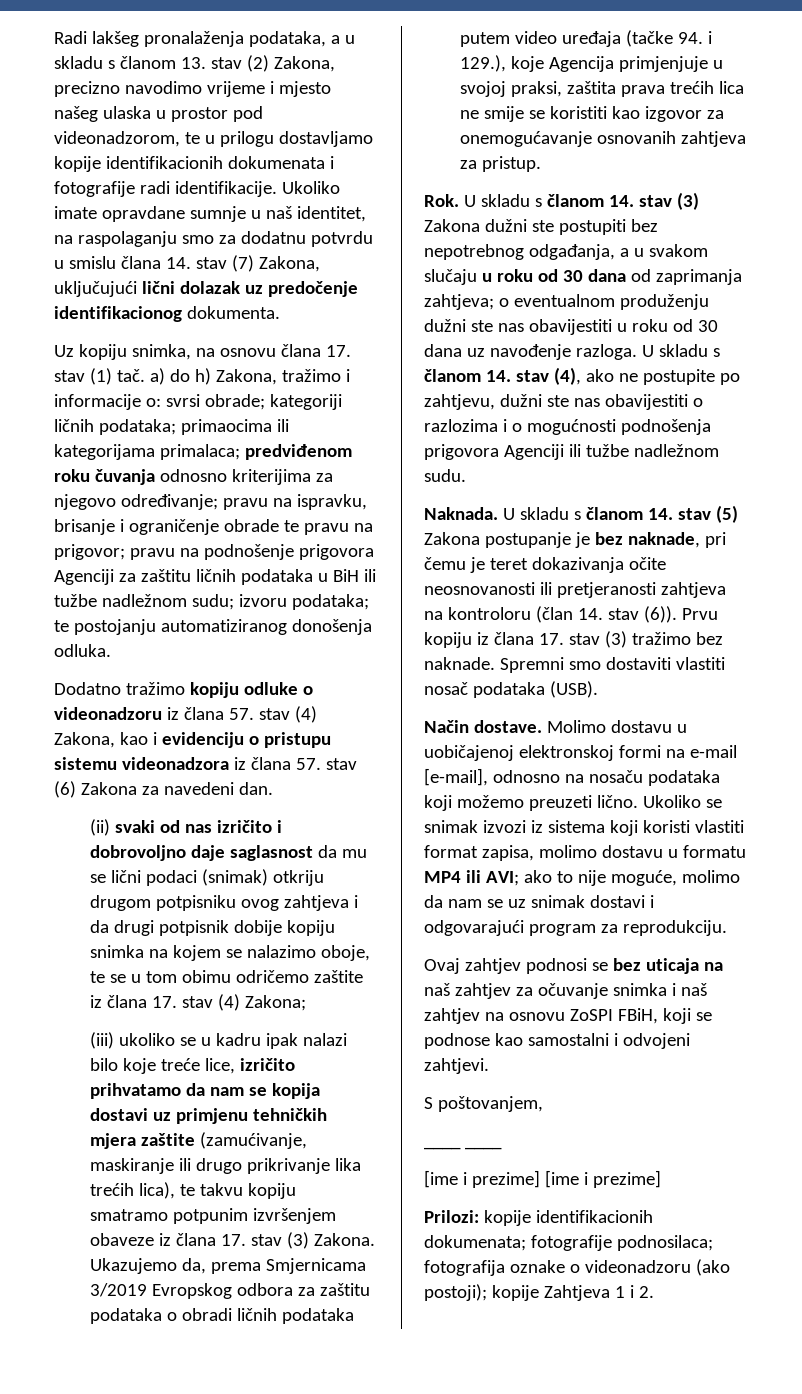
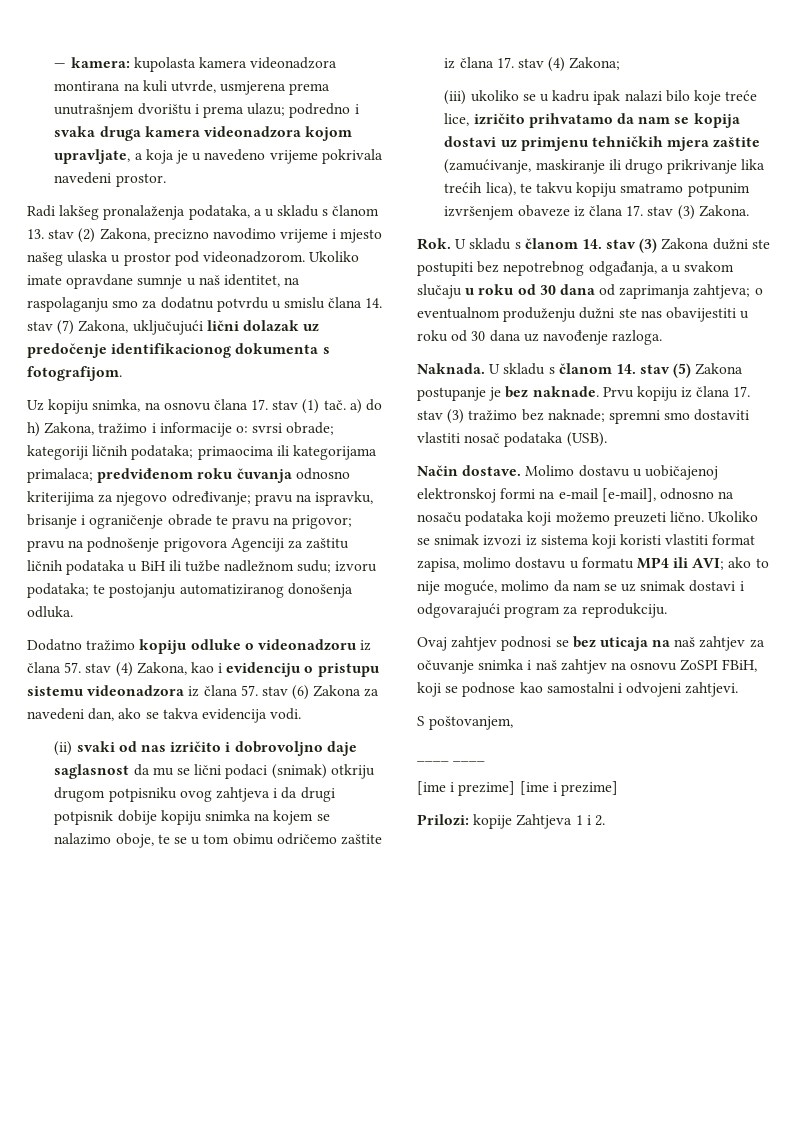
(54, 37) none -> [54,57,338,72] [54,80,331,95] [54,103,359,118] [54,126,353,141] [54,149,383,164] [54,172,166,187] — kamera: kupolasta kamera videonadzora montirana na kuli utvrde, usmjerena prema unutrašnjem dvorištu i prema ulazu; podredno i svaka druga kamera videonadzora kojom upravljate, a koja je u navedeno vrijeme pokrivala navedeni prostor. //
[54,131,373,147] [54,156,334,172] [54,181,277,197] videonadzorom, te u prilogu dostavljamo kopije identifikacionih dokumenata i fotografije radi identifikacije. -> [202,251,305,263] videonadzorom.
[186,306,280,319] dokumenta. -> [235,343,330,354] [27,366,122,381] dokumenta s fotografijom.
[238,782,273,795] dan. -> [88,708,302,723] dan, ako se takva evidencija vodi.
[90,1258,367,1274] [90,1283,371,1299] [90,1308,355,1324] [460,30,713,47] [460,55,724,72] [460,81,745,97] [460,106,725,122] [460,131,747,147] [460,156,542,172] Ukazujemo da, prema Smjernicama 3/2019 Evropskog odbora za zaštitu podataka o obradi ličnih podataka putem video uređaja (tačke 94. i 129.), koje Agencija primjenjuje u svojoj praksi, zaštita prava trećih lica ne smije se koristiti kao izgovor za onemogućavanje osnovanih zahtjeva za pristup. -> (749, 211) none
[641,344,720,357] [424,367,740,385] [424,394,703,410] [424,419,711,435] [424,444,719,460] [424,469,466,482] U skladu s članom 14. stav (4), ako ne postupite po zahtjevu, dužni ste nas obavijestiti o razlozima i o mogućnosti podnošenja prigovora Agenciji ili tužbe nadležnom sudu. -> (663, 337) none
[627,532,726,548] [424,557,666,573] [424,582,726,598] [424,606,677,623] naknade, pri čemu je teret dokazivanja očite neosnovanosti ili pretjeranosti zahtjeva na kontroloru (član 14. stav (6)). -> [532,386,599,397] naknade.
[424,657,564,673] naknade. Spremni -> [547,409,660,424] naknade; spremni
[535,1210,653,1223] [424,1235,713,1251] [424,1259,730,1276] [424,1284,539,1301] identifikacionih dokumenata; fotografije podnosilaca; fotografija oznake o videonadzoru (ako postoji); kopije -> (513, 821) none

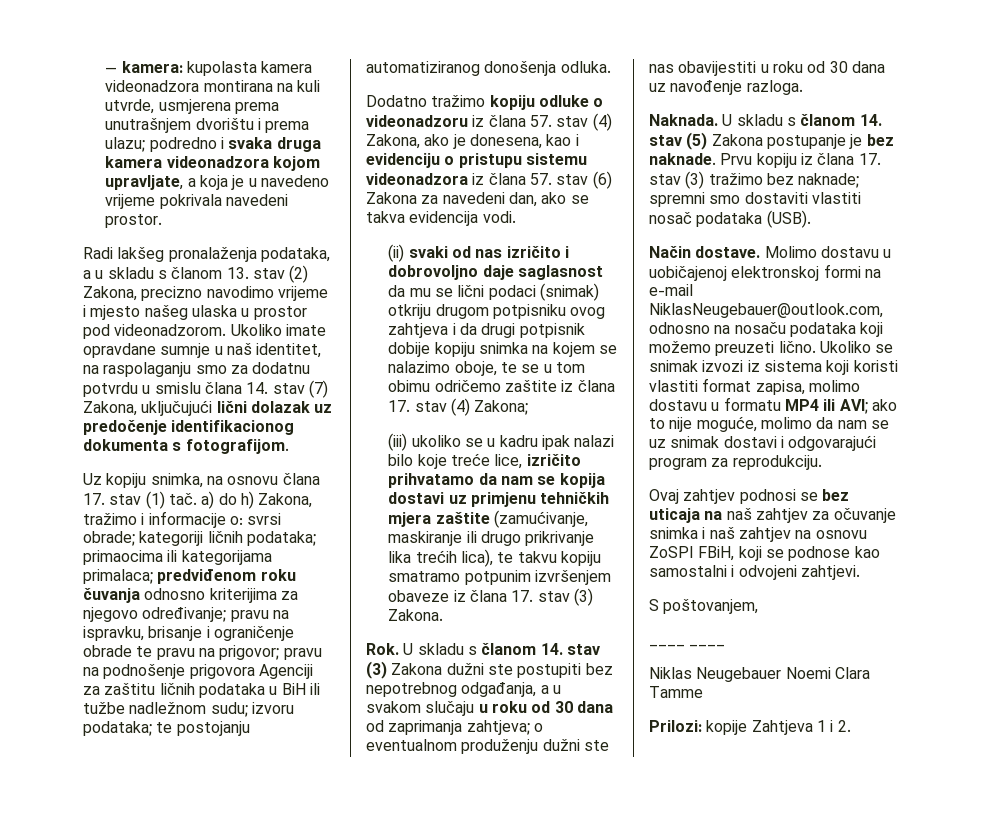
(187, 668) none -> [424,134,542,149] ako je donesena,
[601,488,656,502] [e-mail], -> [649,303,883,318] NiklasNeugebauer@outlook.com,
[417,781,618,796] [ime i prezime] [ime i prezime] -> [649,667,870,682] [649,686,703,698] Niklas Neugebauer Noemi Clara Tamme

